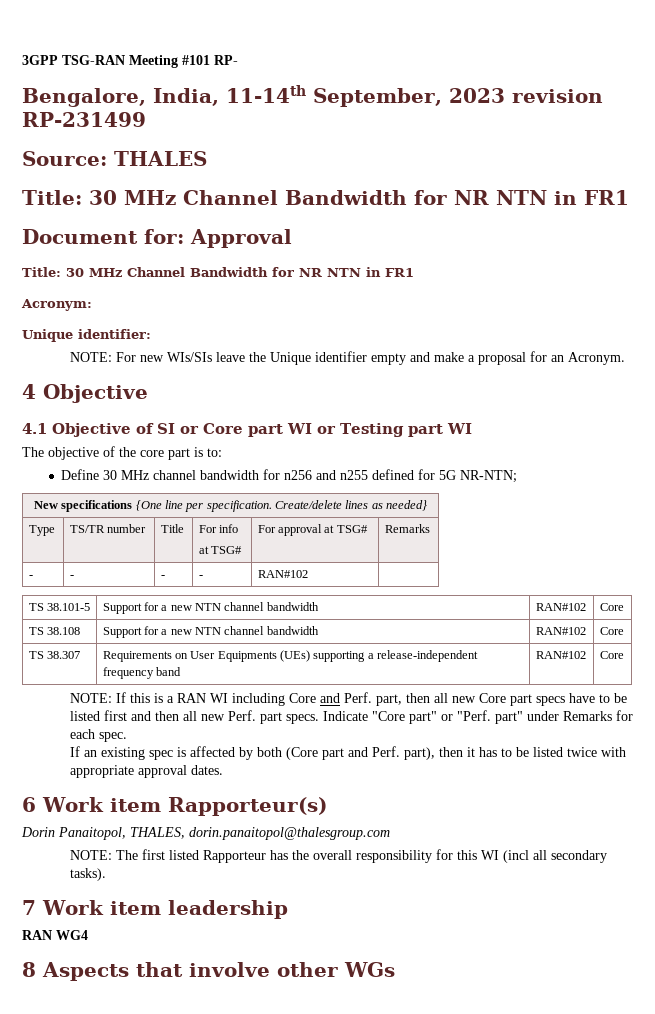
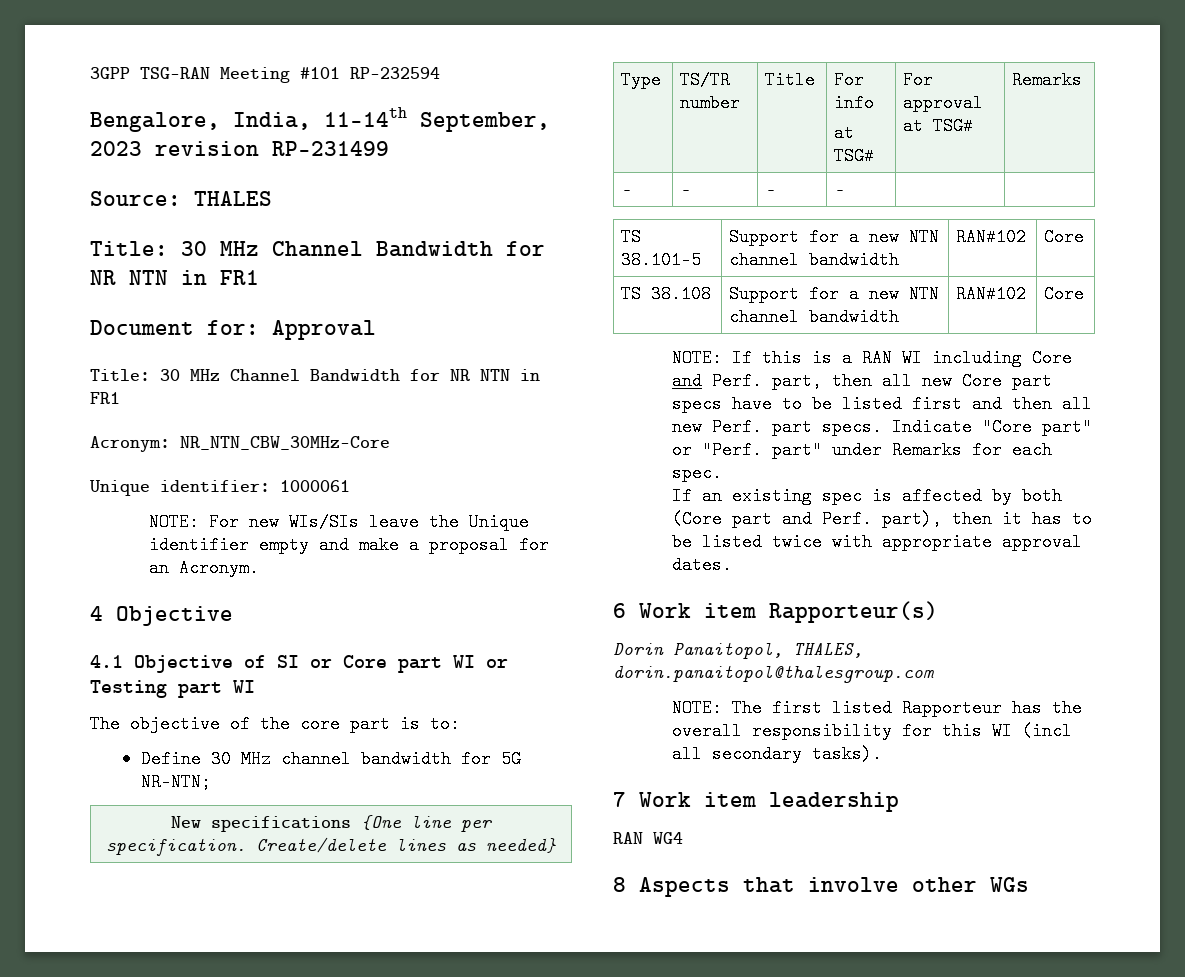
[214,55,238,65] RP- -> [350,67,440,79] RP-232594
(92, 305) none -> [180,436,390,450] NR_NTN_CBW_30MHz-Core
(151, 334) none -> [280,480,350,492] 1000061
[284,469,436,480] n256 and n255 defined for -> (491, 759) none
[257,570,308,578] RAN#102 -> (845, 192) none
[28,651,80,659] [102,650,479,662] [102,667,181,679] [535,651,586,659] [599,651,624,659] // TS 38.307 | Requirements on User Equipments (UEs) supporting a release-independent frequency band | RAN#102 | Core -> (1085, 294) none

